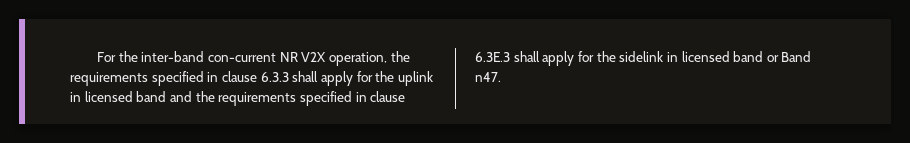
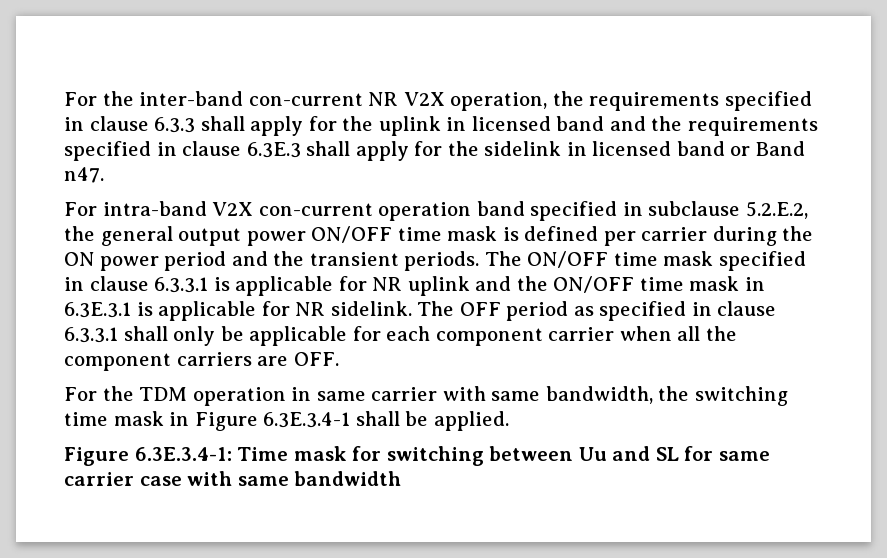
(501, 77) none -> [64,201,808,221] [64,226,814,246] [64,251,806,271] [64,276,765,296] [64,301,777,321] [64,326,737,346] [64,352,339,371] [64,386,788,406] [64,411,509,431] [64,446,770,466] [64,471,402,486] // For intra-band V2X con-current operation band specified in subclause 5.2.E.2, the general output power ON/OFF time mask is defined per carrier during the ON power period and the transient periods. The ON/OFF time mask specified in clause 6.3.3.1 is applicable for NR uplink and the ON/OFF time mask in 6.3E.3.1 is applicable for NR sidelink. The OFF period as specified in clause 6.3.3.1 shall only be applicable for each component carrier when all the component carriers are OFF. // For the TDM operation in same carrier with same bandwidth, the switching time mask in Figure 6.3E.3.4-1 shall be applied. // Figure 6.3E.3.4-1: Time mask for switching between Uu and SL for same carrier case with same bandwidth

